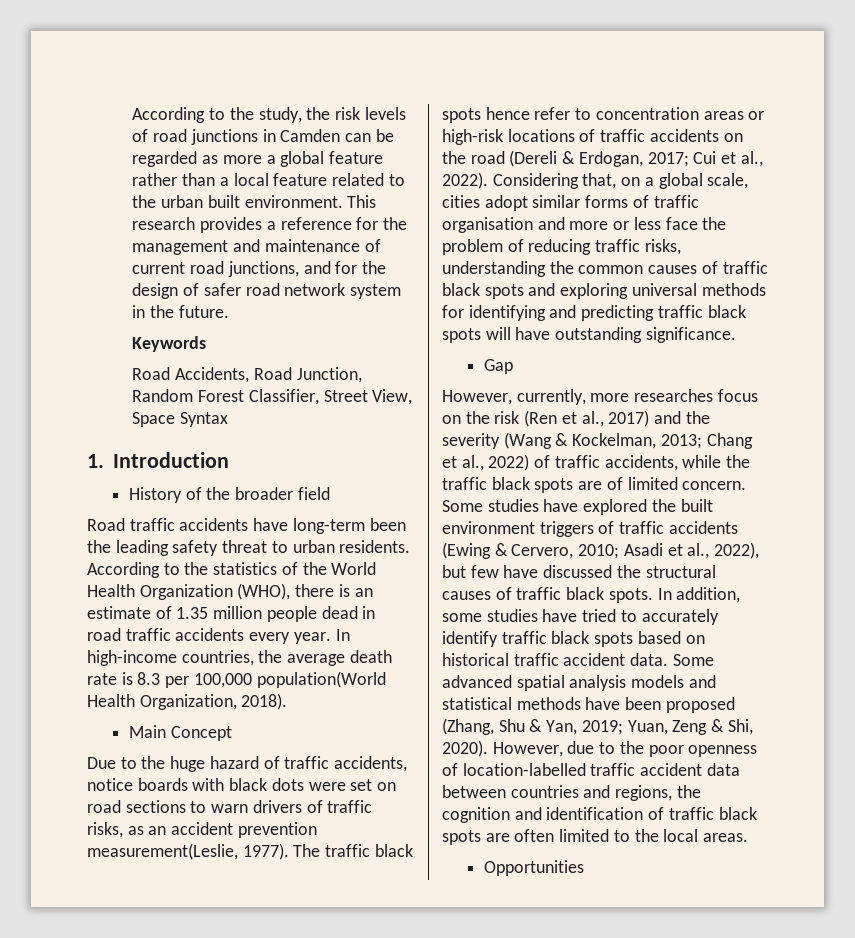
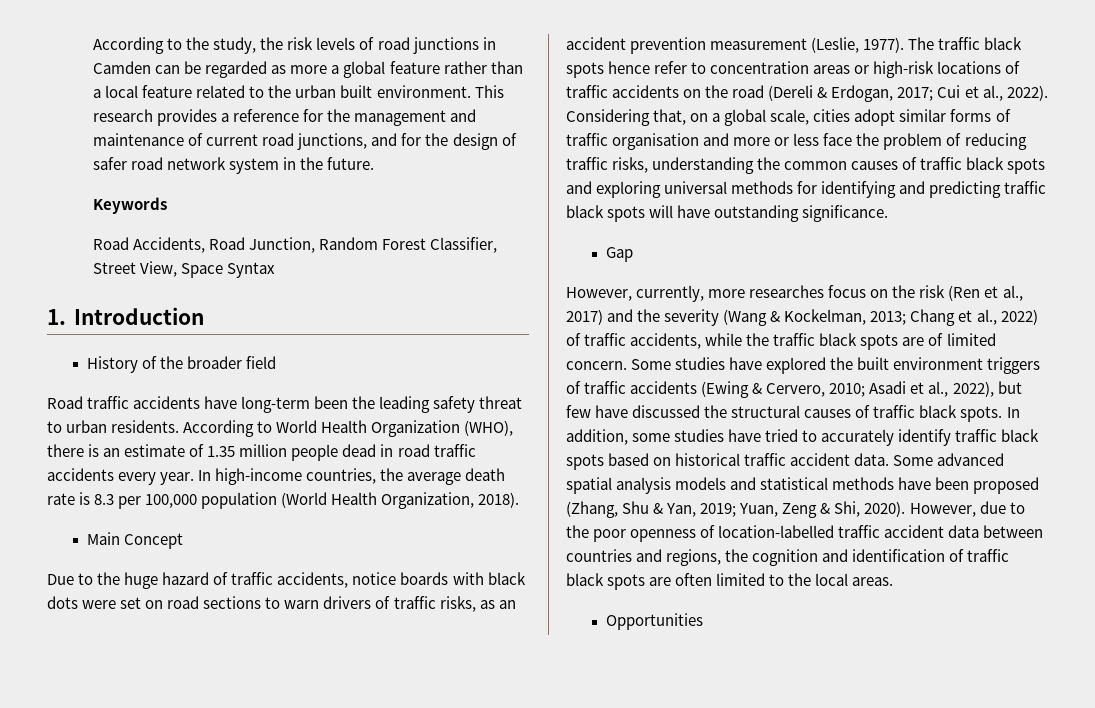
[184,562,327,575] the statistics of the -> (273, 427) none
[256,671,386,688] population(World -> [201,492,328,509] population (World
[87,843,238,860] measurement(Leslie, -> [710,37,860,53] measurement (Leslie,

